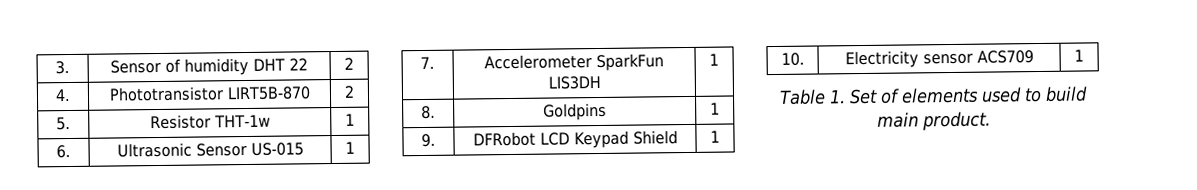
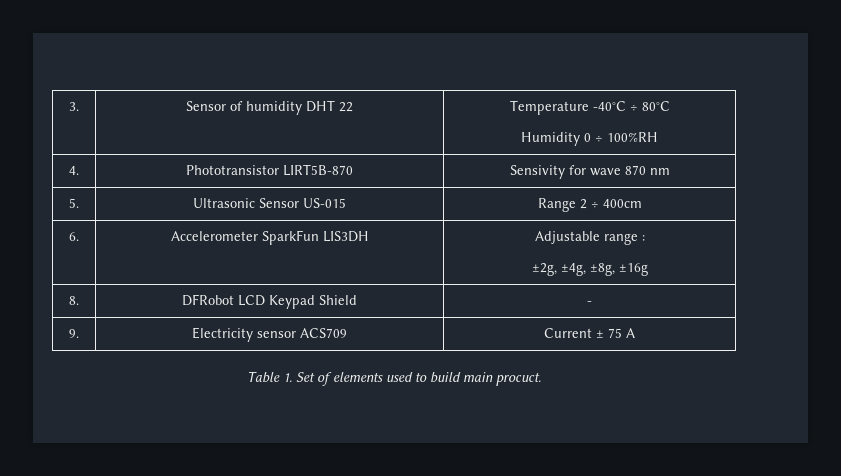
[344,57,354,70] [55,88,71,102] [108,86,311,102] [344,85,355,98] [56,116,71,131] [149,114,271,130] [345,113,355,126] [56,144,71,159] [116,142,304,158] [345,141,355,154] [420,56,435,70] [484,53,665,72] [547,75,601,90] [709,53,719,66] [421,105,436,120] [543,102,607,121] [710,102,720,115] [421,133,436,148] 2 // 4. | Phototransistor LIRT5B-870 | 2 // 5. | Resistor THT-1w | 1 // 6. | Ultrasonic Sensor US-015 | 1 // 7. | Accelerometer SparkFun LIS3DH | 1 // 8. | Goldpins | 1 // 9. -> [509,100,670,115] [521,132,658,146] [69,166,79,175] [186,164,353,176] [509,165,670,179] [69,198,79,208] [193,198,346,208] [537,198,642,212] [69,232,79,241] [170,230,369,245] [534,231,645,245] [531,263,648,276] [69,296,79,305] Temperature -40°C ÷ 80°C // Humidity 0 ÷ 100%RH // 4. | Phototransistor LIRT5B-870 | Sensivity for wave 870 nm // 5. | Ultrasonic Sensor US-015 | Range 2 ÷ 400cm // 6. | Accelerometer SparkFun LIS3DH | Adjustable range : // ±2g, ±4g, ±8g, ±16g // 8.
[710,130,720,143] [780,52,805,66] 1 // 10. -> [587,301,592,305] [69,329,79,338] - // 9.
[1074,49,1084,62] 1 -> [544,328,635,338] Current ± 75 A
[921,111,991,131] product. -> [496,373,541,386] procuct.

